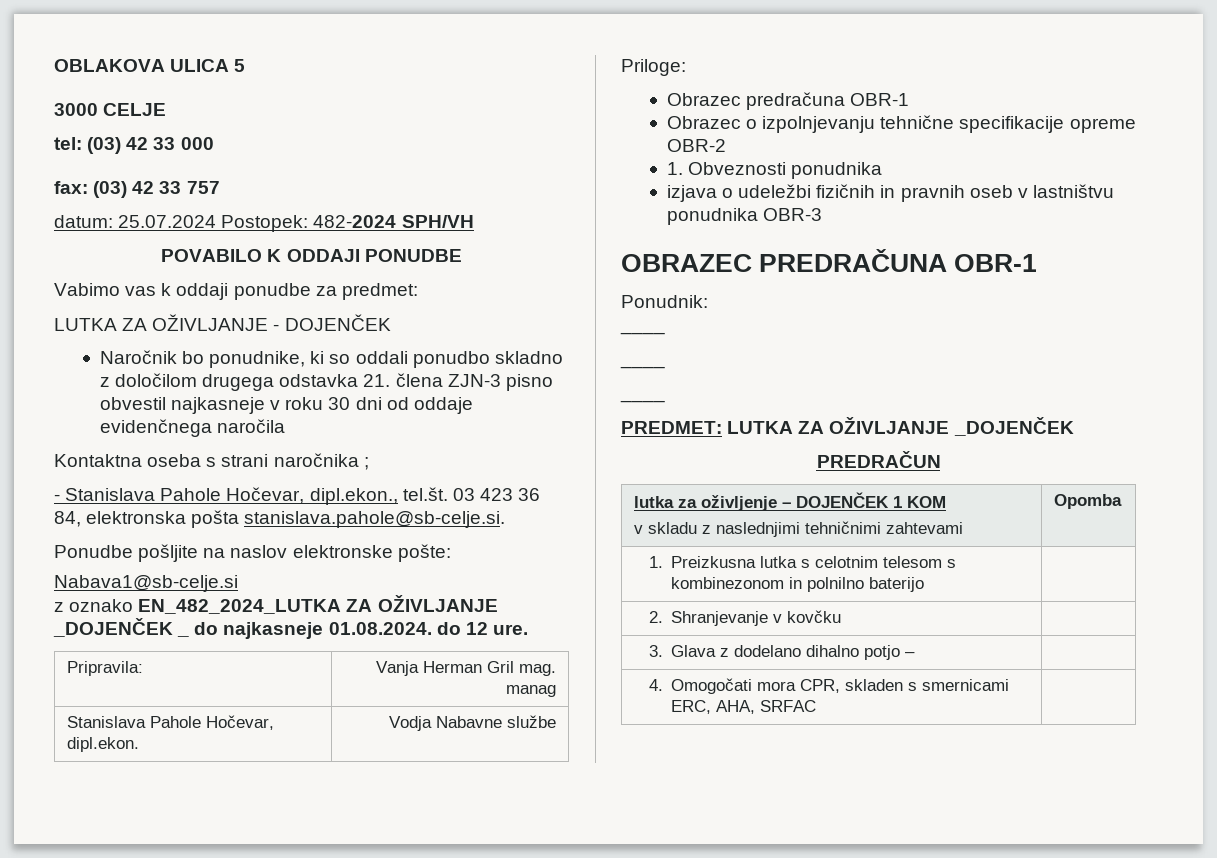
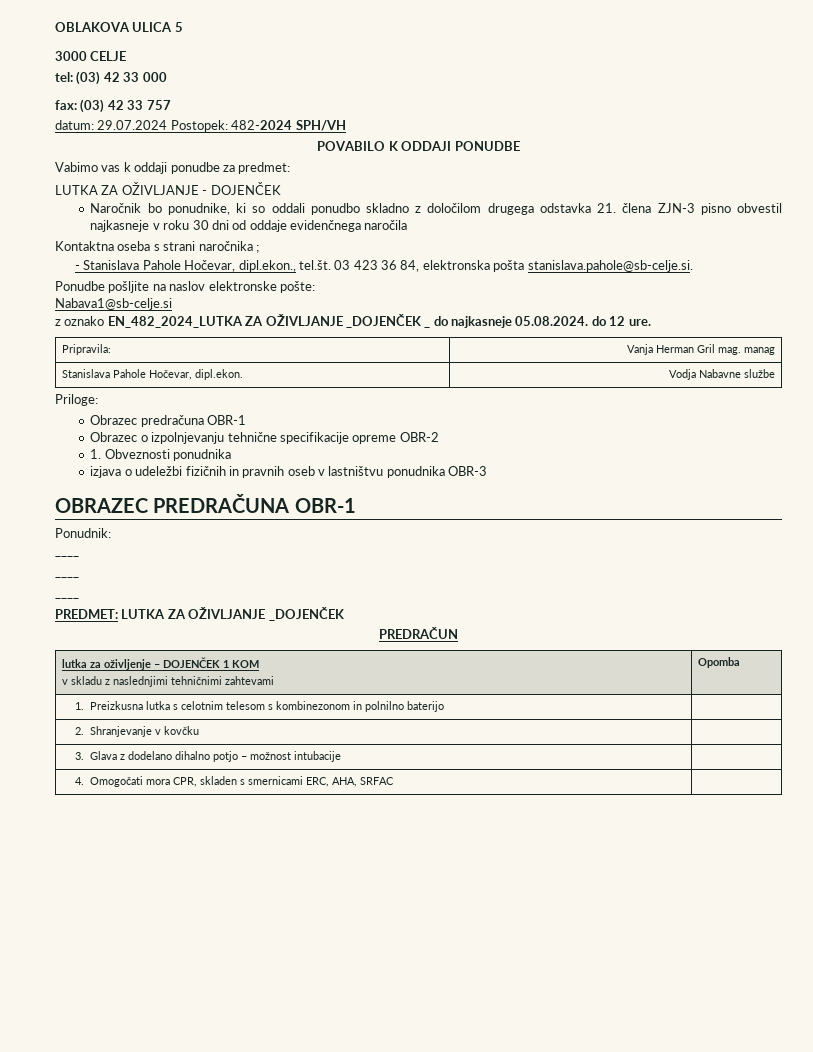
[118,215,217,228] 25.07.2024 -> [97,120,168,130] 29.07.2024
[328,622,432,635] 01.08.2024. -> [515,316,589,326] 05.08.2024.
(916, 654) none -> [249,751,341,762] možnost intubacije

